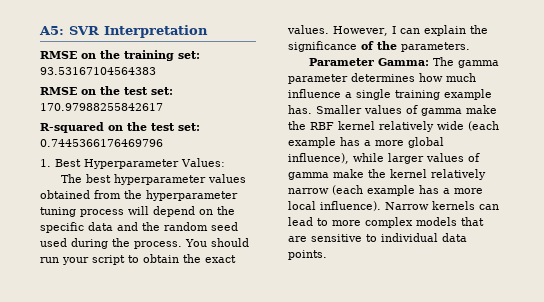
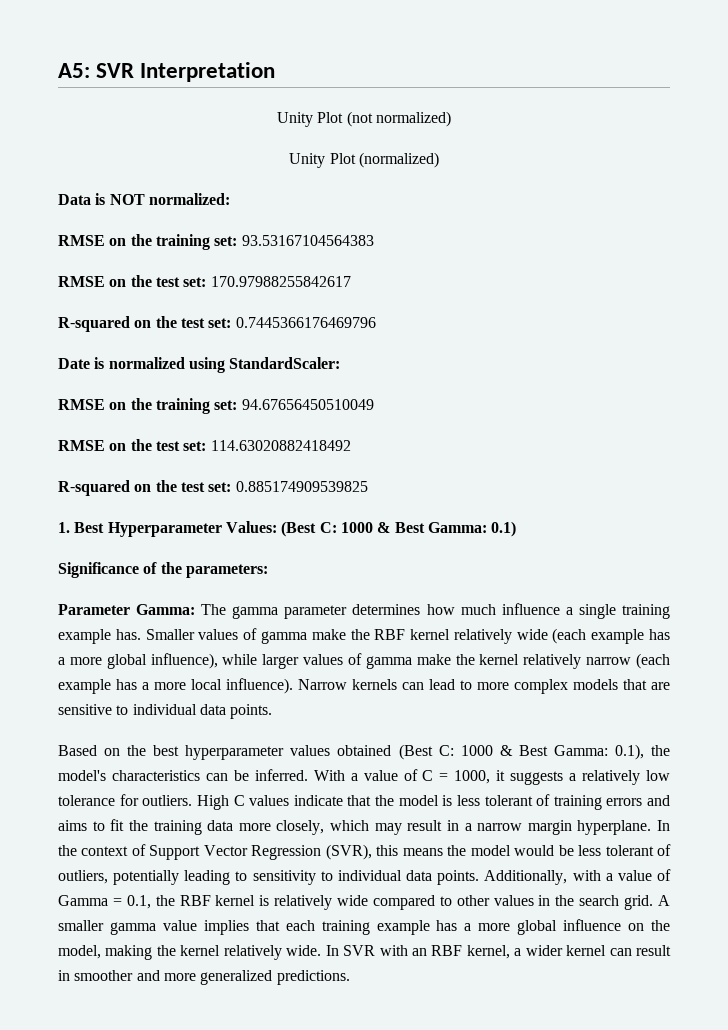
(208, 31) none -> [277,111,451,127] [289,152,439,168] [58,193,230,205] // Unity Plot (not normalized) // Unity Plot (normalized) // Data is NOT normalized:
[40,158,225,169] [60,174,246,185] [40,190,238,201] [40,206,235,217] [40,222,238,233] [40,238,249,249] [40,254,236,265] [287,25,488,36] [288,41,357,52] 1. Best Hyperparameter Values: // The best hyperparameter values obtained from the hyperparameter tuning process will depend on the specific data and the random seed used during the process. You should run your script to obtain the exact values. However, I can explain the significance -> [58,357,341,373] [58,398,374,414] [58,439,351,451] [58,480,368,496] [58,521,517,537] [58,562,139,578] Date is normalized using StandardScaler: // RMSE on the training set: 94.67656450510049 // RMSE on the test set: 114.63020882418492 // R-squared on the test set: 0.885174909539825 // 1. Best Hyperparameter Values: (Best C: 1000 & Best Gamma: 0.1) // Significance
[401,42,470,52] parameters. -> [185,564,268,578] parameters:
(327, 255) none -> [58,744,670,760] [58,769,670,785] [58,794,670,810] [58,819,670,835] [58,844,672,860] [58,869,671,885] [58,895,670,910] [58,919,671,935] [58,945,671,960] [58,970,350,985] // Based on the best hyperparameter values obtained (Best C: 1000 & Best Gamma: 0.1), the model's characteristics can be inferred. With a value of C = 1000, it suggests a relatively low tolerance for outliers. High C values indicate that the model is less tolerant of training errors and aims to fit the training data more closely, which may result in a narrow margin hyperplane. In the context of Support Vector Regression (SVR), this means the model would be less tolerant of outliers, potentially leading to sensitivity to individual data points. Additionally, with a value of Gamma = 0.1, the RBF kernel is relatively wide compared to other values in the search grid. A smaller gamma value implies that each training example has a more global influence on the model, making the kernel relatively wide. In SVR with an RBF kernel, a wider kernel can result in smoother and more generalized predictions.

